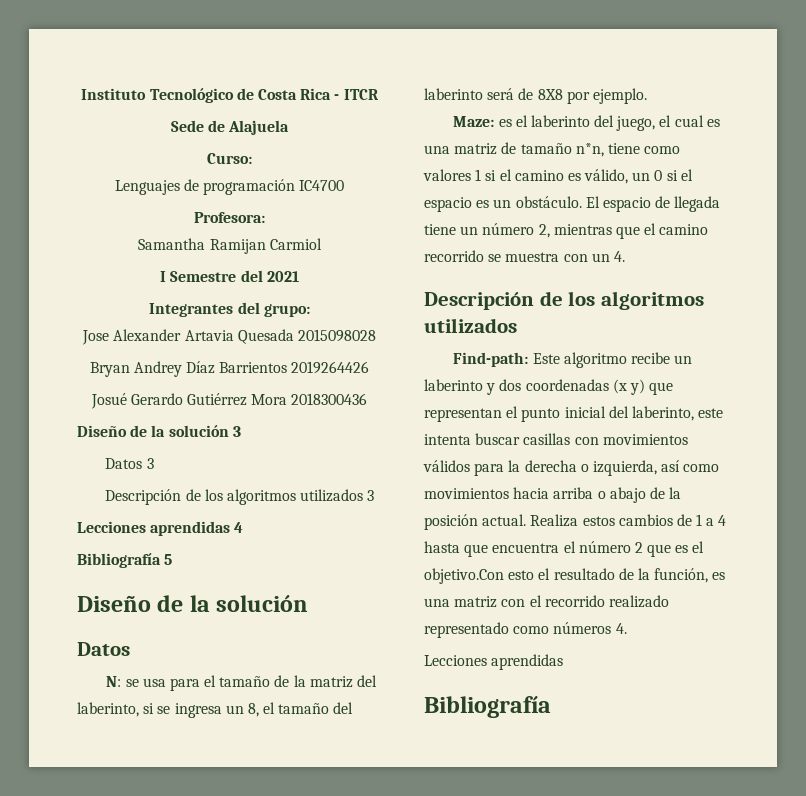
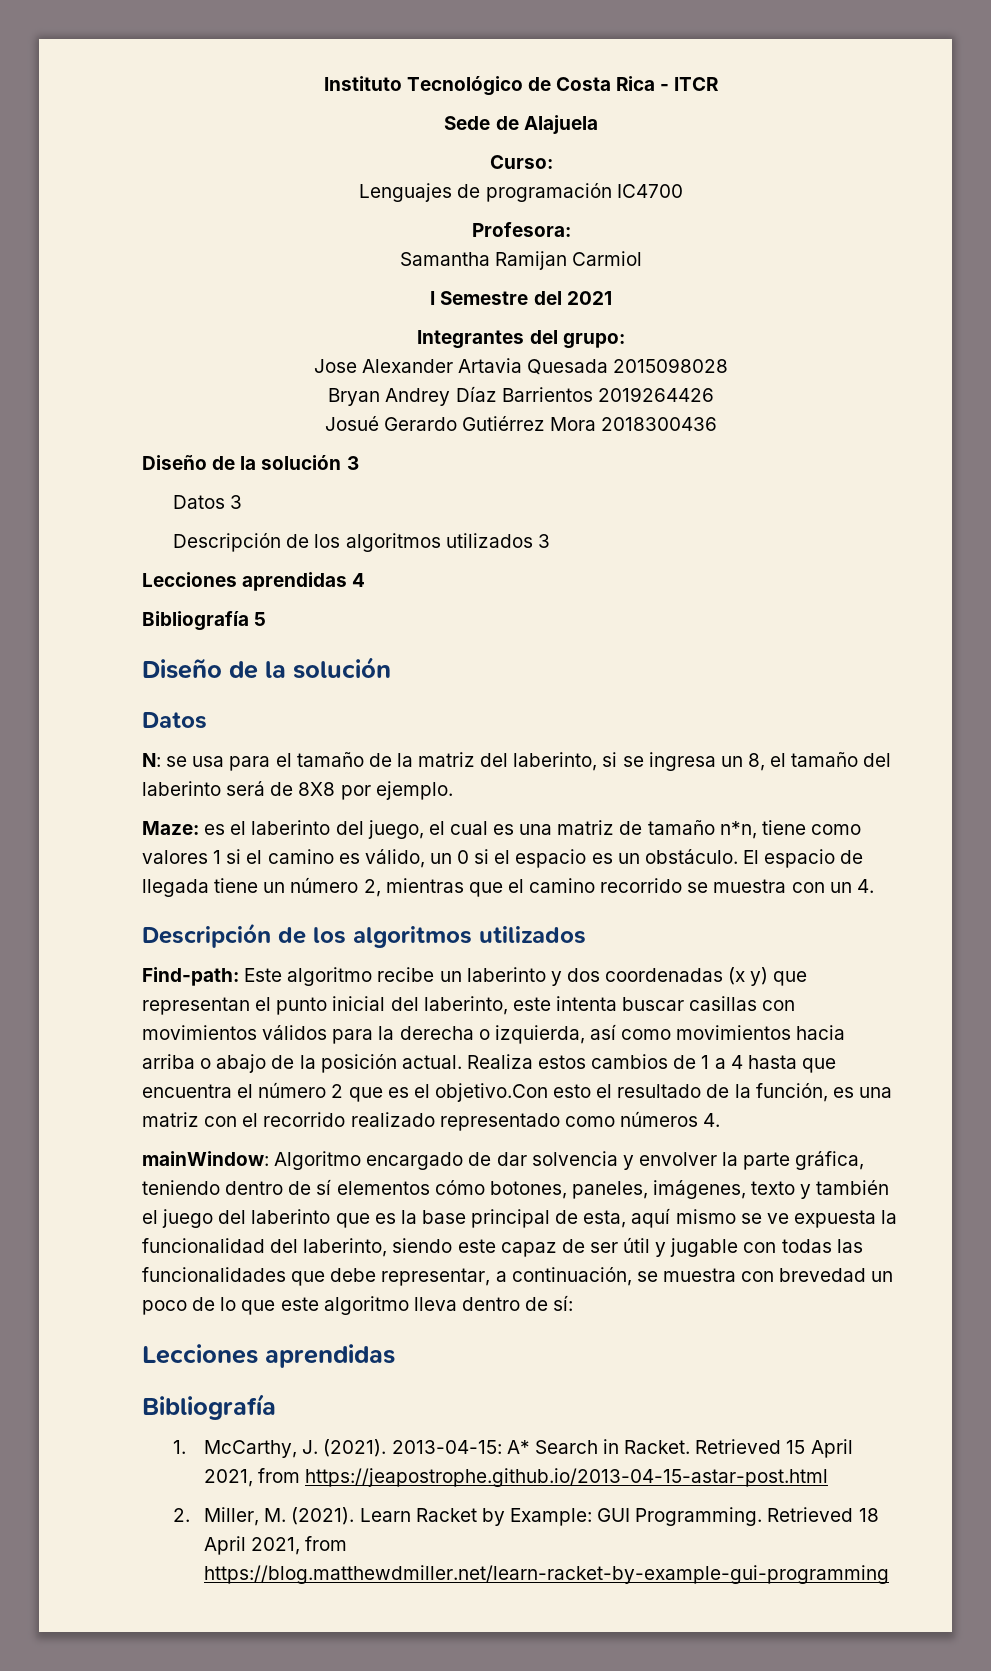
[424,654,564,670] [424,696,551,718] Lecciones aprendidas // Bibliografía -> [142,1151,865,1170] [142,1179,890,1199] [142,1208,898,1228] [142,1237,863,1257] [142,1267,894,1286] [142,1295,574,1315] [142,1344,395,1368] [142,1394,276,1420] [173,1439,853,1458] [204,1468,829,1487] [173,1507,879,1526] [204,1536,348,1555] [204,1565,890,1584] mainWindow: Algoritmo encargado de dar solvencia y envolver la parte gráfica, teniendo dentro de sí elementos cómo botones, paneles, imágenes, texto y también el juego del laberinto que es la base principal de esta, aquí mismo se ve expuesta la funcionalidad del laberinto, siendo este capaz de ser útil y jugable con todas las funcionalidades que debe representar, a continuación, se muestra con brevedad un poco de lo que este algoritmo lleva dentro de sí: // Lecciones aprendidas // Bibliografía // 1. McCarthy, J. (2021). 2013-04-15: A* Search in Racket. Retrieved 15 April 2021, from https://jeapostrophe.github.io/2013-04-15-astar-post.html // 2. Miller, M. (2021). Learn Racket by Example: GUI Programming. Retrieved 18 April 2021, from https://blog.matthewdmiller.net/learn-racket-by-example-gui-programming

